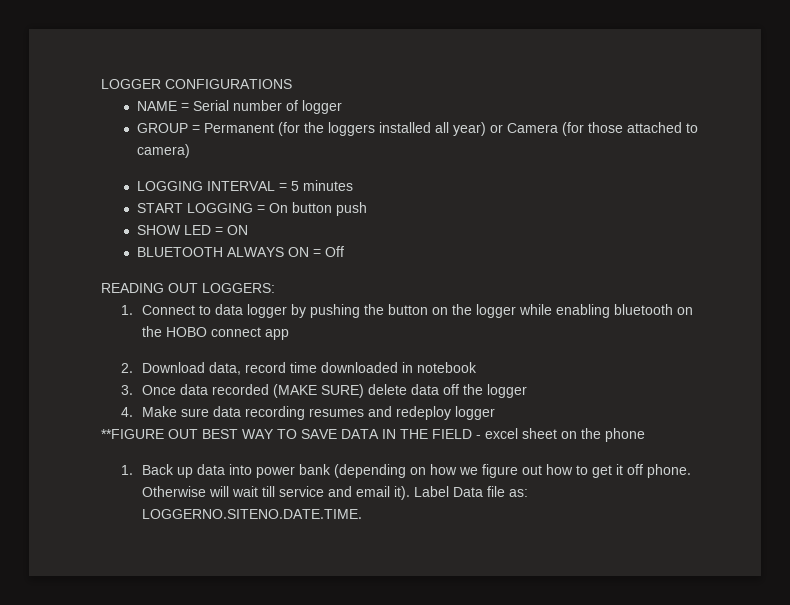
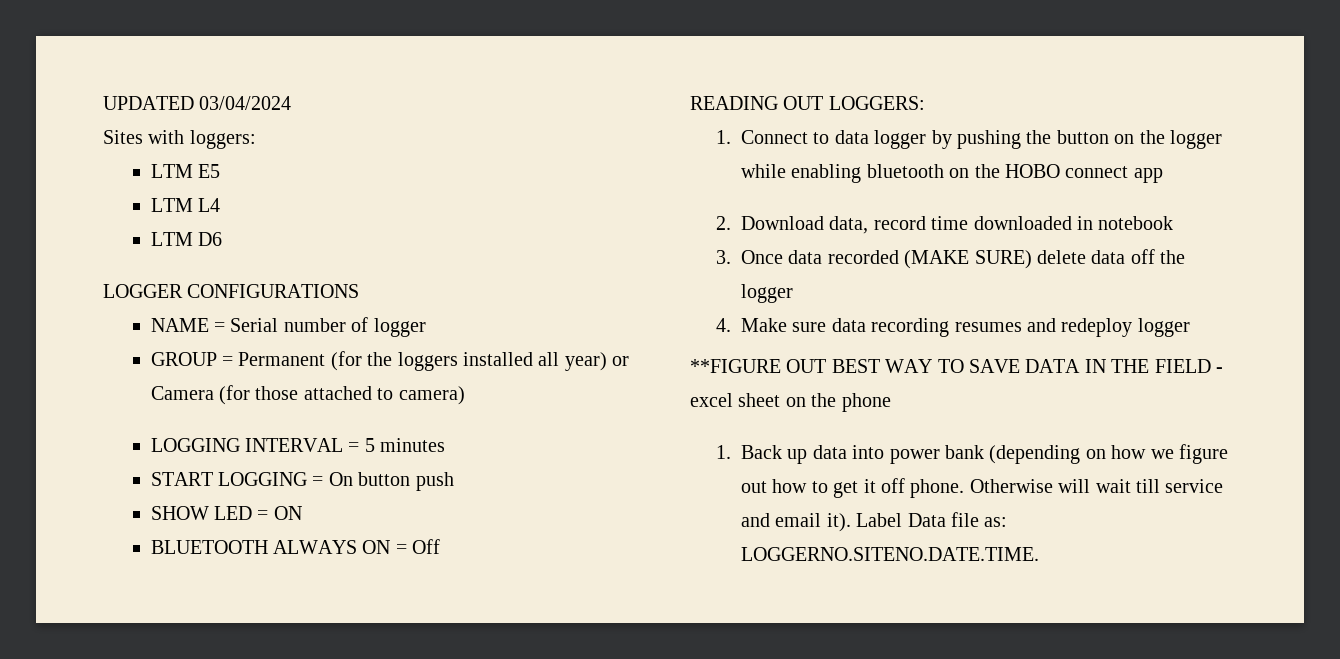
(101, 84) none -> [103,96,292,110] [103,130,256,149] [150,164,220,178] [150,198,220,212] [150,232,222,246] UPDATED 03/04/2024 // Sites with loggers: // LTM E5 // LTM L4 // LTM D6 //

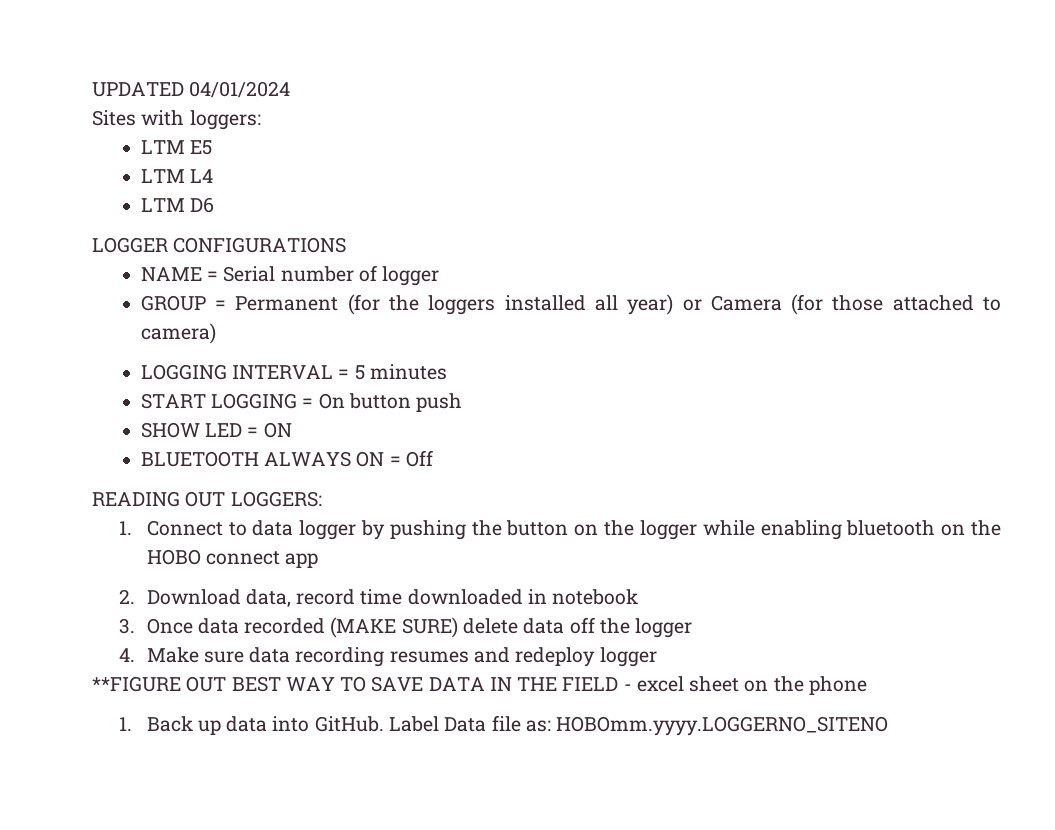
[199,96,292,110] 03/04/2024 -> [189,81,291,98] 04/01/2024
[889,444,1229,464] [741,478,1224,498] [741,513,851,532] power bank (depending on how we figure out how to get it off phone. Otherwise will wait till service and email it). -> [314,716,384,732] GitHub.
[741,547,1040,561] LOGGERNO.SITENO.DATE.TIME. -> [556,716,889,736] HOBOmm.yyyy.LOGGERNO_SITENO

